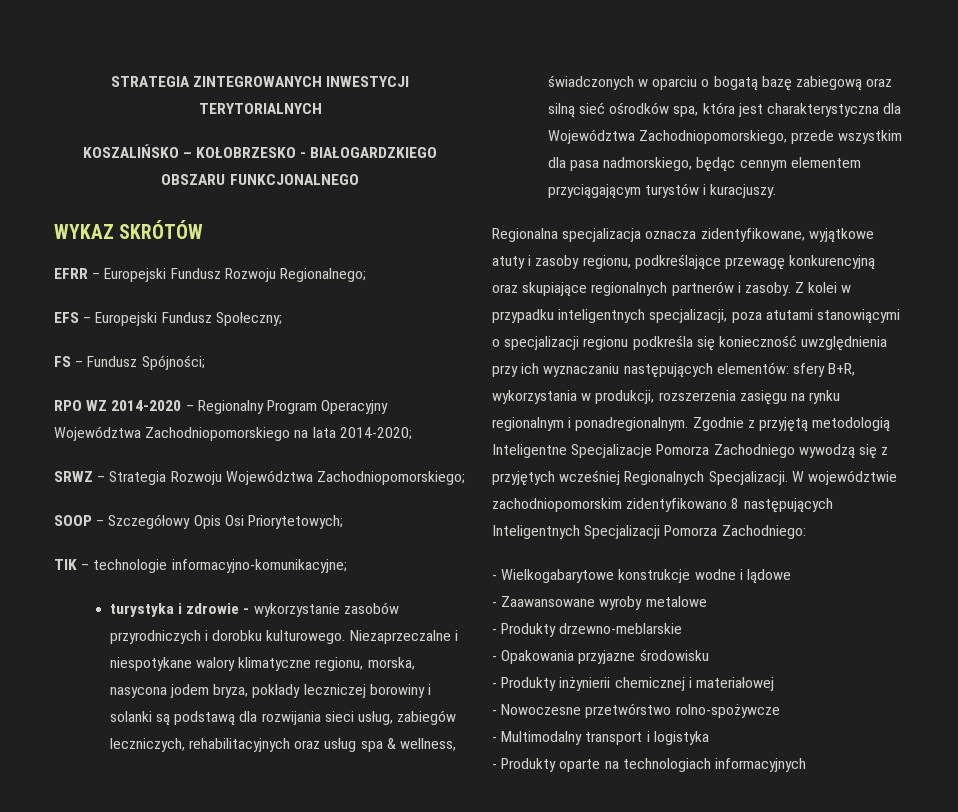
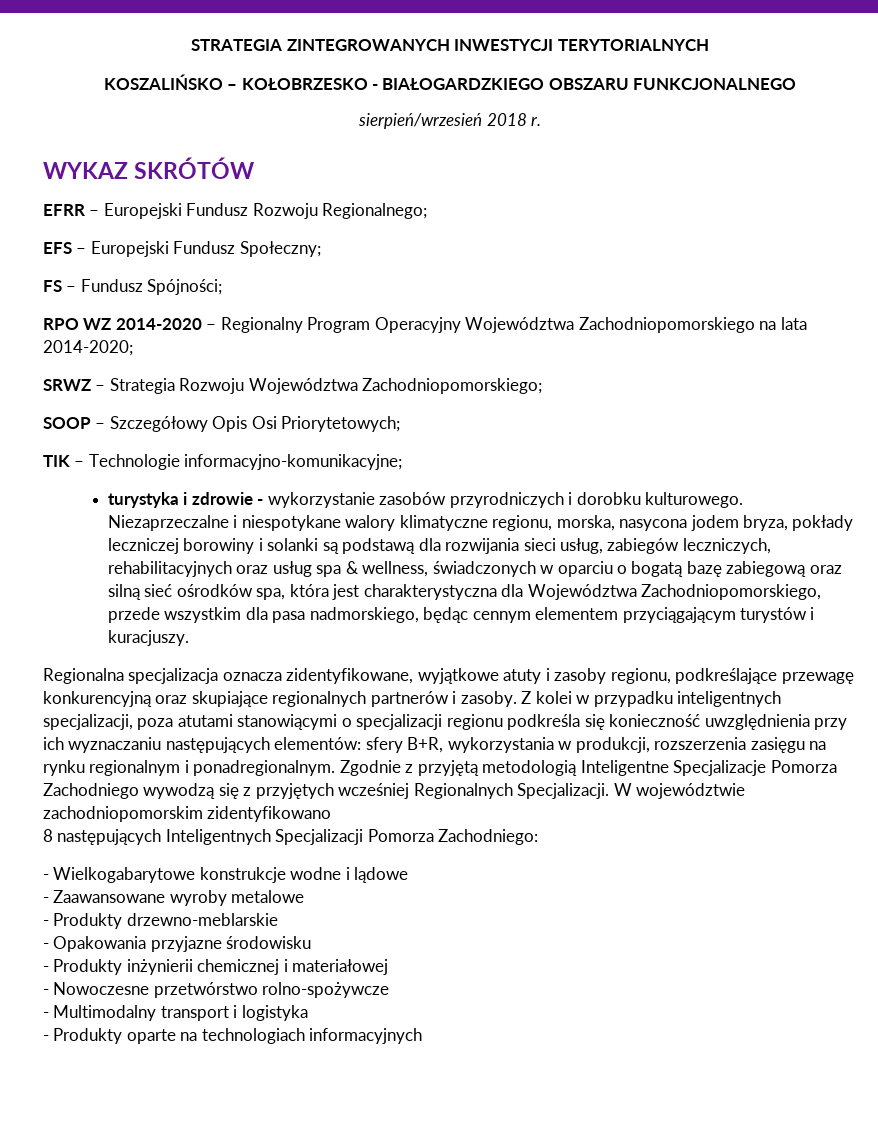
(359, 179) none -> [358,113,541,129] // sierpień/wrzesień 2018 r.
[93,559,168,573] technologie -> [88,454,180,470] Technologie
(728, 505) none -> (332, 814) //

